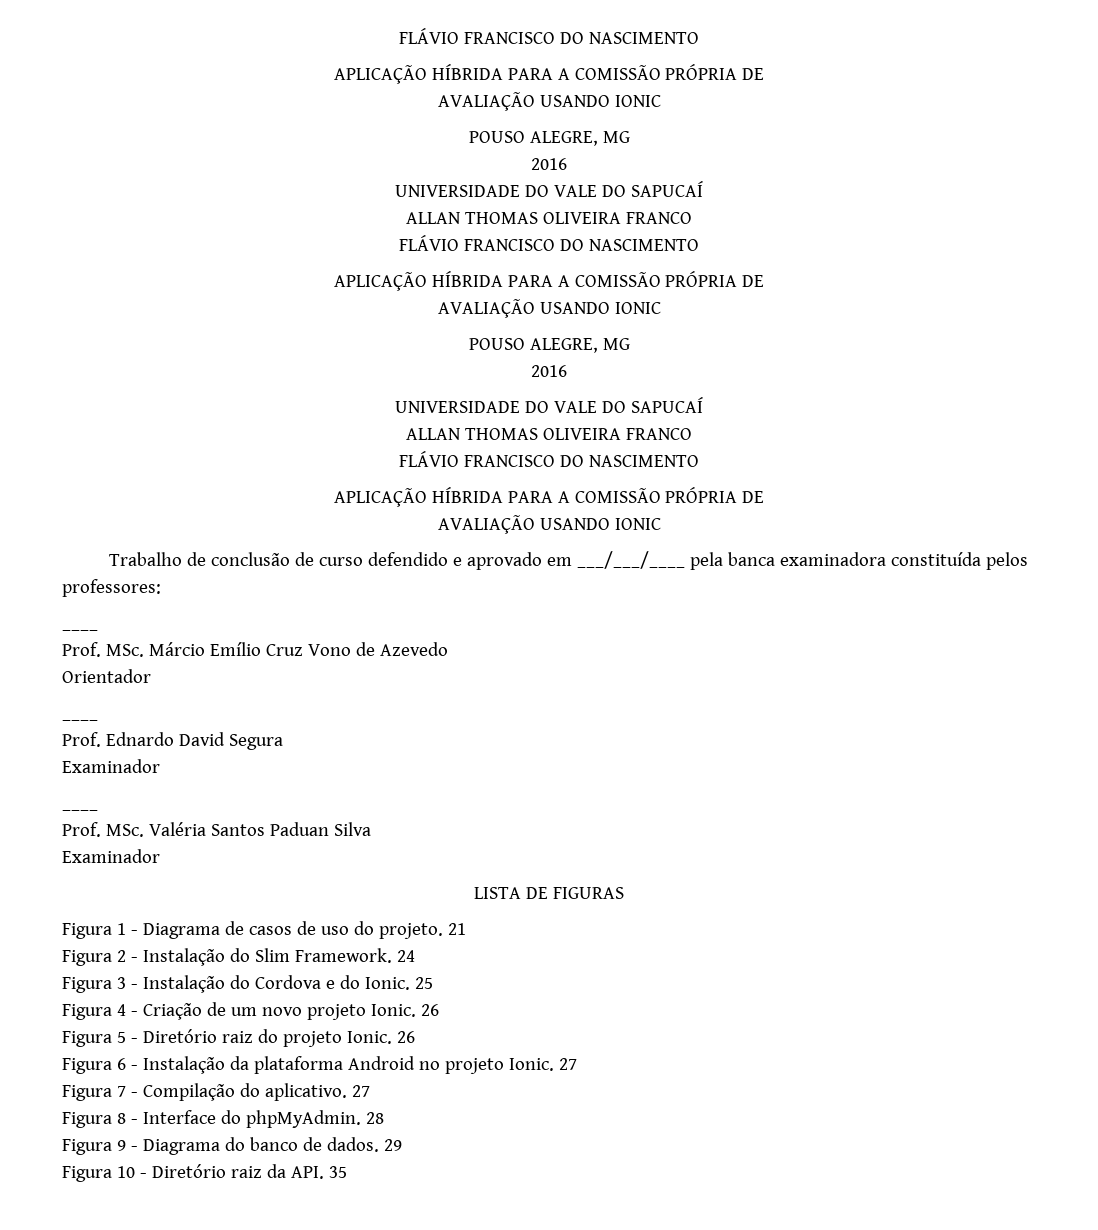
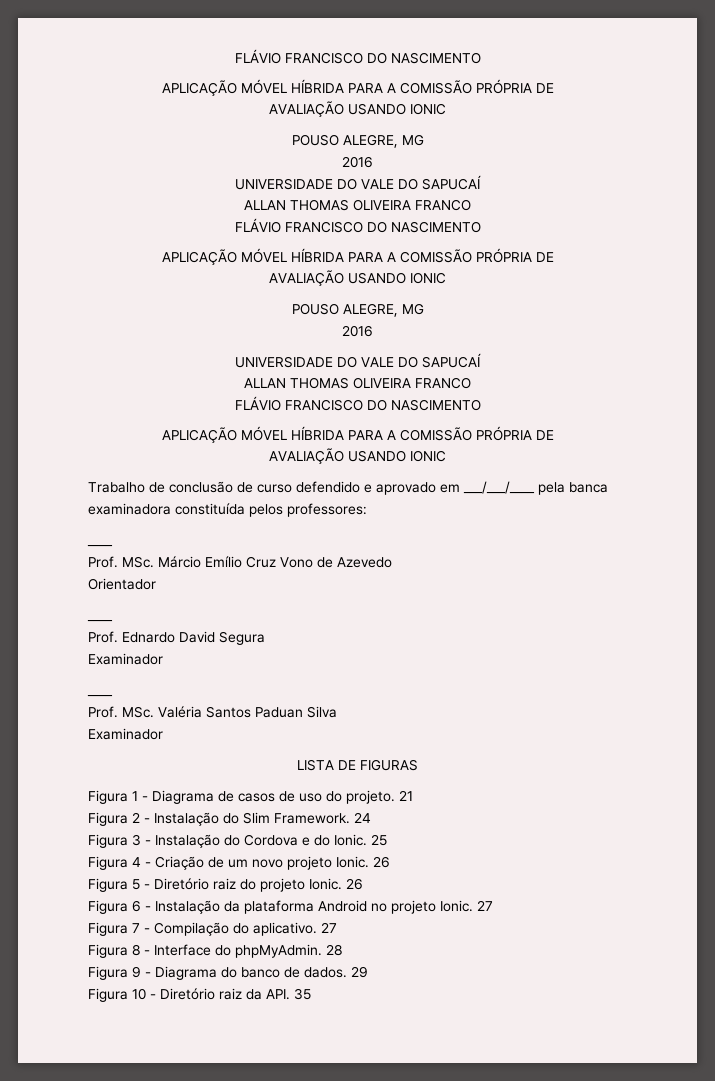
[399,28,699,44] [333,65,427,84] FLÁVIO FRANCISCO DO NASCIMENTO // APLICAÇÃO -> [234,49,481,64] [161,79,287,96] FLÁVIO FRANCISCO DO NASCIMENTO // APLICAÇÃO MÓVEL
(427, 281) none -> [240,248,287,263] MÓVEL
(427, 497) none -> [240,426,287,441] MÓVEL

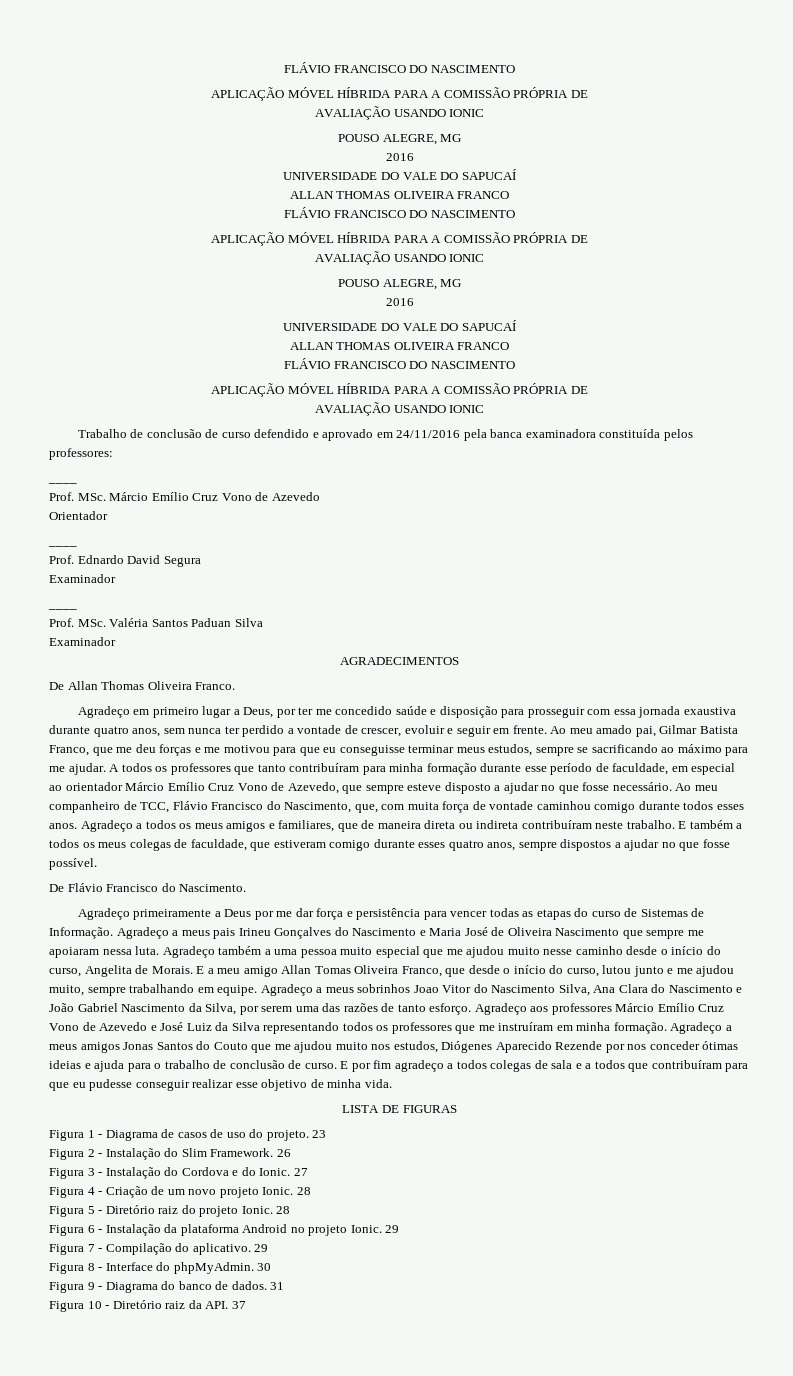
[463,481,535,494] ___/___/____ -> [396,430,461,438] 24/11/2016
(163, 734) none -> [340,657,459,665] [49,681,236,690] [77,706,736,718] [49,725,738,737] [49,744,749,756] [49,763,736,775] [49,782,718,794] [49,801,744,813] [49,820,743,832] [49,839,730,851] [49,858,97,870] [49,883,247,892] [77,908,705,920] [49,927,704,939] [49,946,721,958] [49,965,735,977] [49,984,743,996] [49,1003,725,1015] [49,1022,732,1034] [49,1041,739,1053] [49,1060,749,1072] [49,1079,392,1091] // AGRADECIMENTOS // De Allan Thomas Oliveira Franco. // Agradeço em primeiro lugar a Deus, por ter me concedido saúde e disposição para prosseguir com essa jornada exaustiva durante quatro anos, sem nunca ter perdido a vontade de crescer, evoluir e seguir em frente. Ao meu amado pai, Gilmar Batista Franco, que me deu forças e me motivou para que eu conseguisse terminar meus estudos, sempre se sacrificando ao máximo para me ajudar. A todos os professores que tanto contribuíram para minha formação durante esse período de faculdade, em especial ao orientador Márcio Emílio Cruz Vono de Azevedo, que sempre esteve disposto a ajudar no que fosse necessário. Ao meu companheiro de TCC, Flávio Francisco do Nascimento, que, com muita força de vontade caminhou comigo durante todos esses anos. Agradeço a todos os meus amigos e familiares, que de maneira direta ou indireta contribuíram neste trabalho. E também a todos os meus colegas de faculdade, que estiveram comigo durante esses quatro anos, sempre dispostos a ajudar no que fosse possível. // De Flávio Francisco do Nascimento. // Agradeço primeiramente a Deus por me dar força e persistência para vencer todas as etapas do curso de Sistemas de Informação. Agradeço a meus pais Irineu Gonçalves do Nascimento e Maria José de Oliveira Nascimento que sempre me apoiaram nessa luta. Agradeço também a uma pessoa muito especial que me ajudou muito nesse caminho desde o início do curso, Angelita de Morais. E a meu amigo Allan Tomas Oliveira Franco, que desde o início do curso, lutou junto e me ajudou muito, sempre trabalhando em equipe. Agradeço a meus sobrinhos Joao Vitor do Nascimento Silva, Ana Clara do Nascimento e João Gabriel Nascimento da Silva, por serem uma das razões de tanto esforço. Agradeço aos professores Márcio Emílio Cruz Vono de Azevedo e José Luiz da Silva representando todos os professores que me instruíram em minha formação. Agradeço a meus amigos Jonas Santos do Couto que me ajudou muito nos estudos, Diógenes Aparecido Rezende por nos conceder ótimas ideias e ajuda para o trabalho de conclusão de curso. E por fim agradeço a todos colegas de sala e a todos que contribuíram para que eu pudesse conseguir realizar esse objetivo de minha vida.
[399,790,413,801] 21 -> [312,1130,327,1138] 23
[354,812,371,823] 24 -> [276,1149,291,1157] 26
[371,834,387,846] 25 -> [293,1168,308,1176] 27
[373,856,390,868] 26 -> [296,1187,311,1195] 28
[346,878,363,890] 26 -> [276,1206,291,1214] 28
[477,900,493,911] 27 -> [385,1225,400,1233] 29
[321,922,337,933] 27 -> [254,1244,269,1252] 29
[326,944,342,956] 28 -> [257,1263,272,1271] 30
[351,966,368,978] 29 -> [270,1282,285,1290] 31
[294,988,311,1000] 35 -> [231,1301,246,1309] 37

